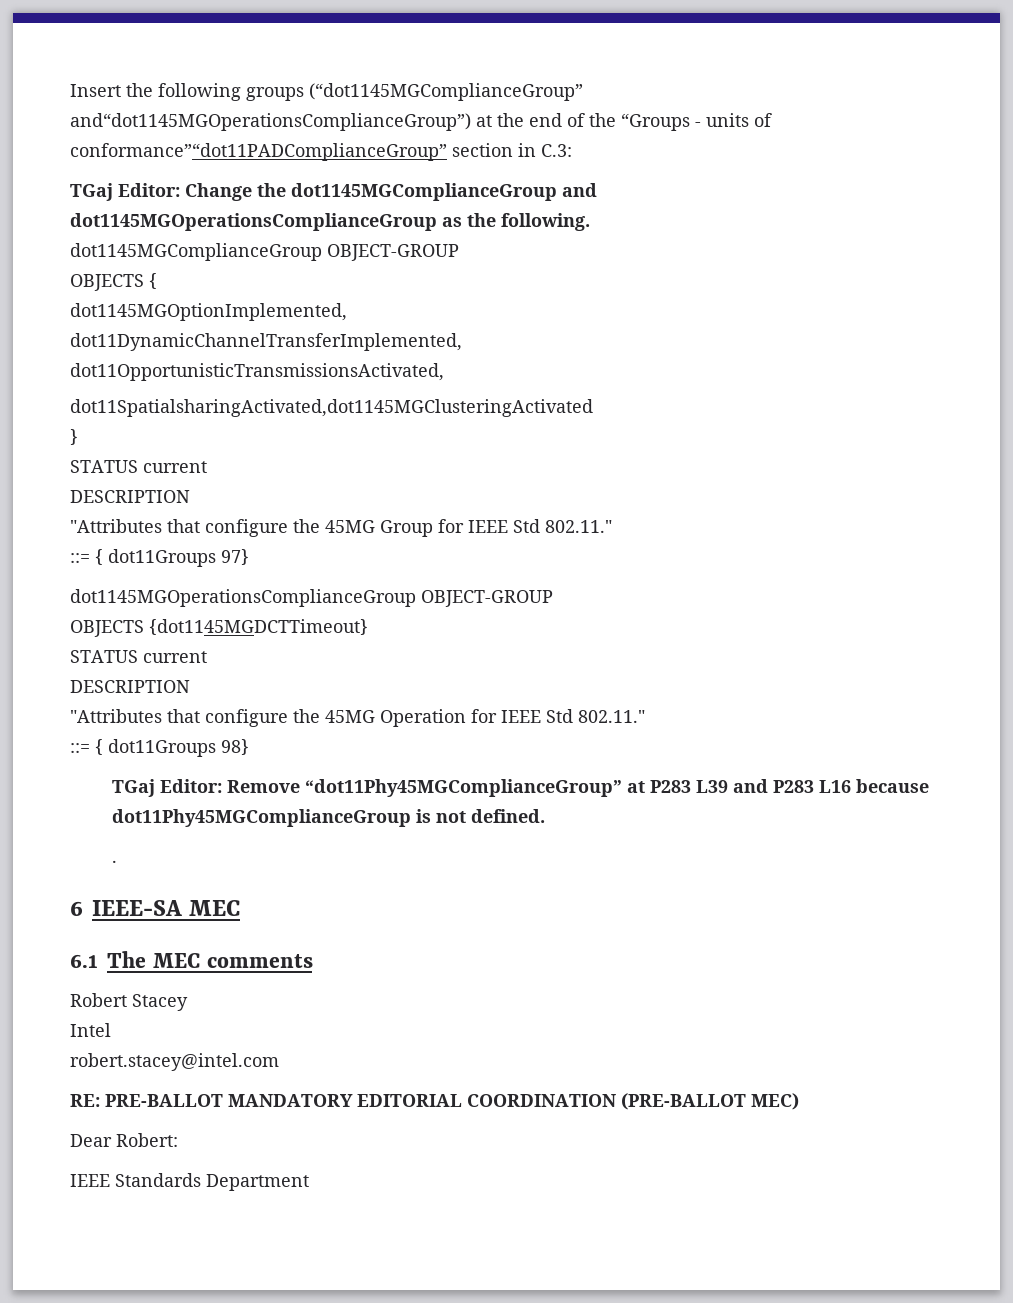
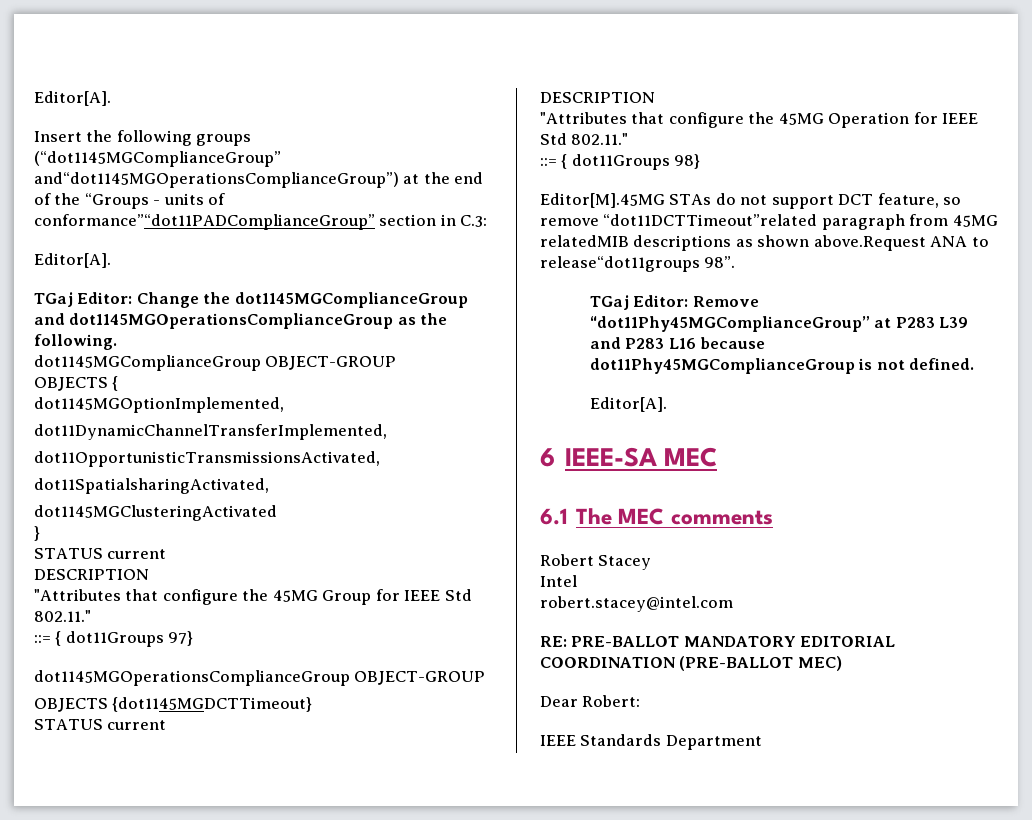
(70, 90) none -> [34,91,111,106] Editor[A]. //
(572, 150) none -> [34,253,111,268] // Editor[A].
[70,399,593,417] dot11SpatialsharingActivated,dot1145MGClusteringActivated -> [34,478,269,494] [34,505,277,521] dot11SpatialsharingActivated, // dot1145MGClusteringActivated
(249, 747) none -> [540,193,962,209] [540,214,998,230] [540,235,989,251] [540,256,736,272] // Editor[M].45MG STAs do not support DCT feature, so remove “dot11DCTTimeout”related paragraph from 45MG relatedMIB descriptions as shown above.Request ANA to release“dot11groups 98”.
[111,860,117,863] . -> [589,397,667,412] Editor[A].

